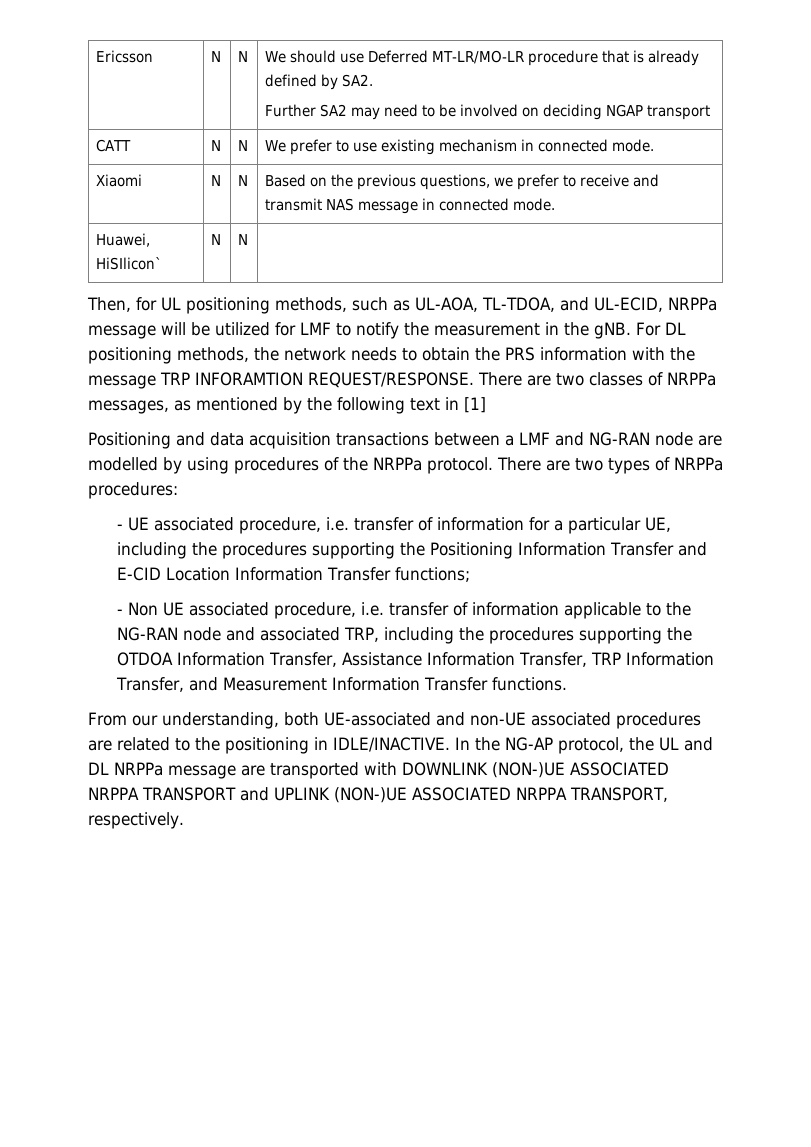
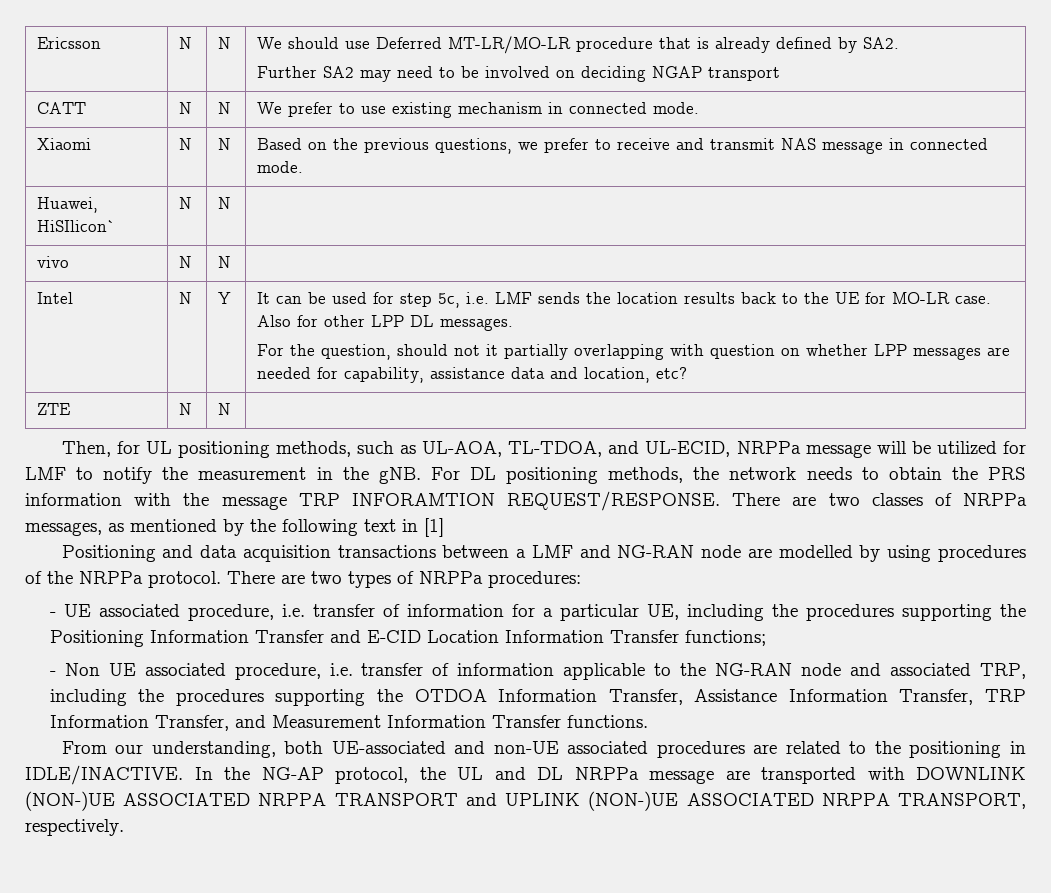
(248, 239) none -> [37,256,70,268] [179,256,193,268] [218,256,232,268] [37,292,74,304] [179,292,193,304] [218,292,232,304] [257,292,992,308] [257,315,514,331] [257,344,1011,360] [257,367,688,383] [37,403,71,415] [179,403,193,415] [218,403,232,415] // vivo | N | N | // Intel | N | Y | It can be used for step 5c, i.e. LMF sends the location results back to the UE for MO-LR case. Also for other LPP DL messages. // For the question, should not it partially overlapping with question on whether LPP messages are needed for capability, assistance data and location, etc? // ZTE | N | N |

